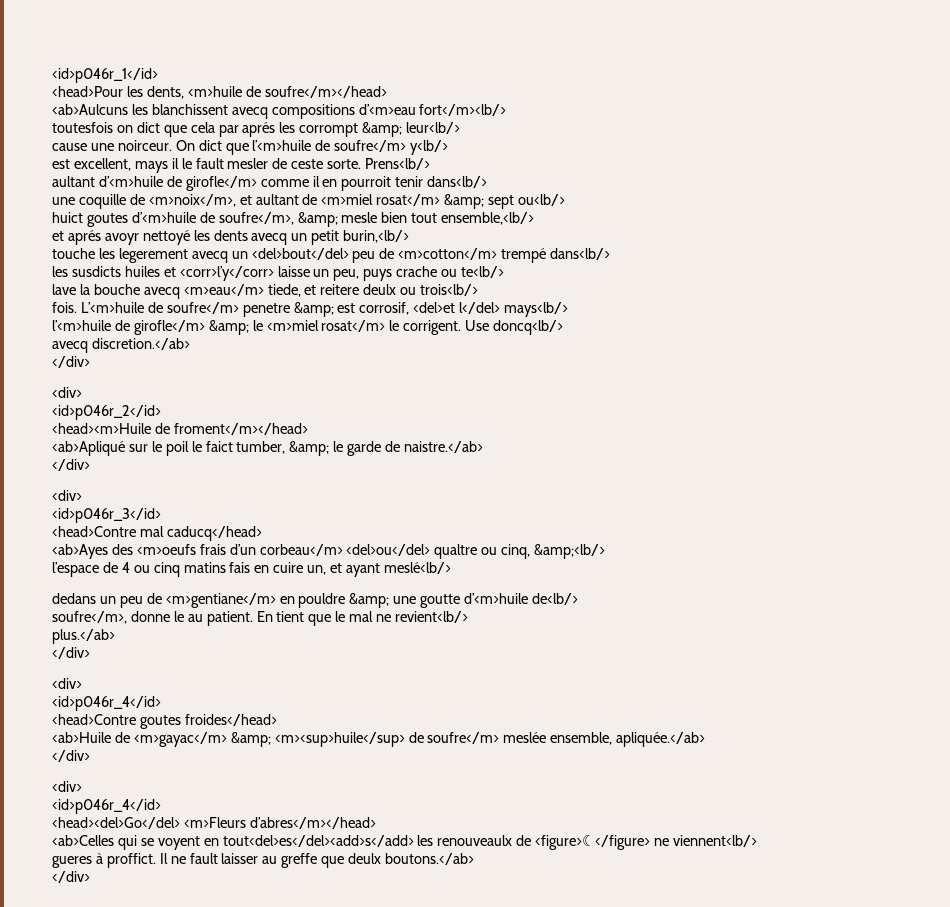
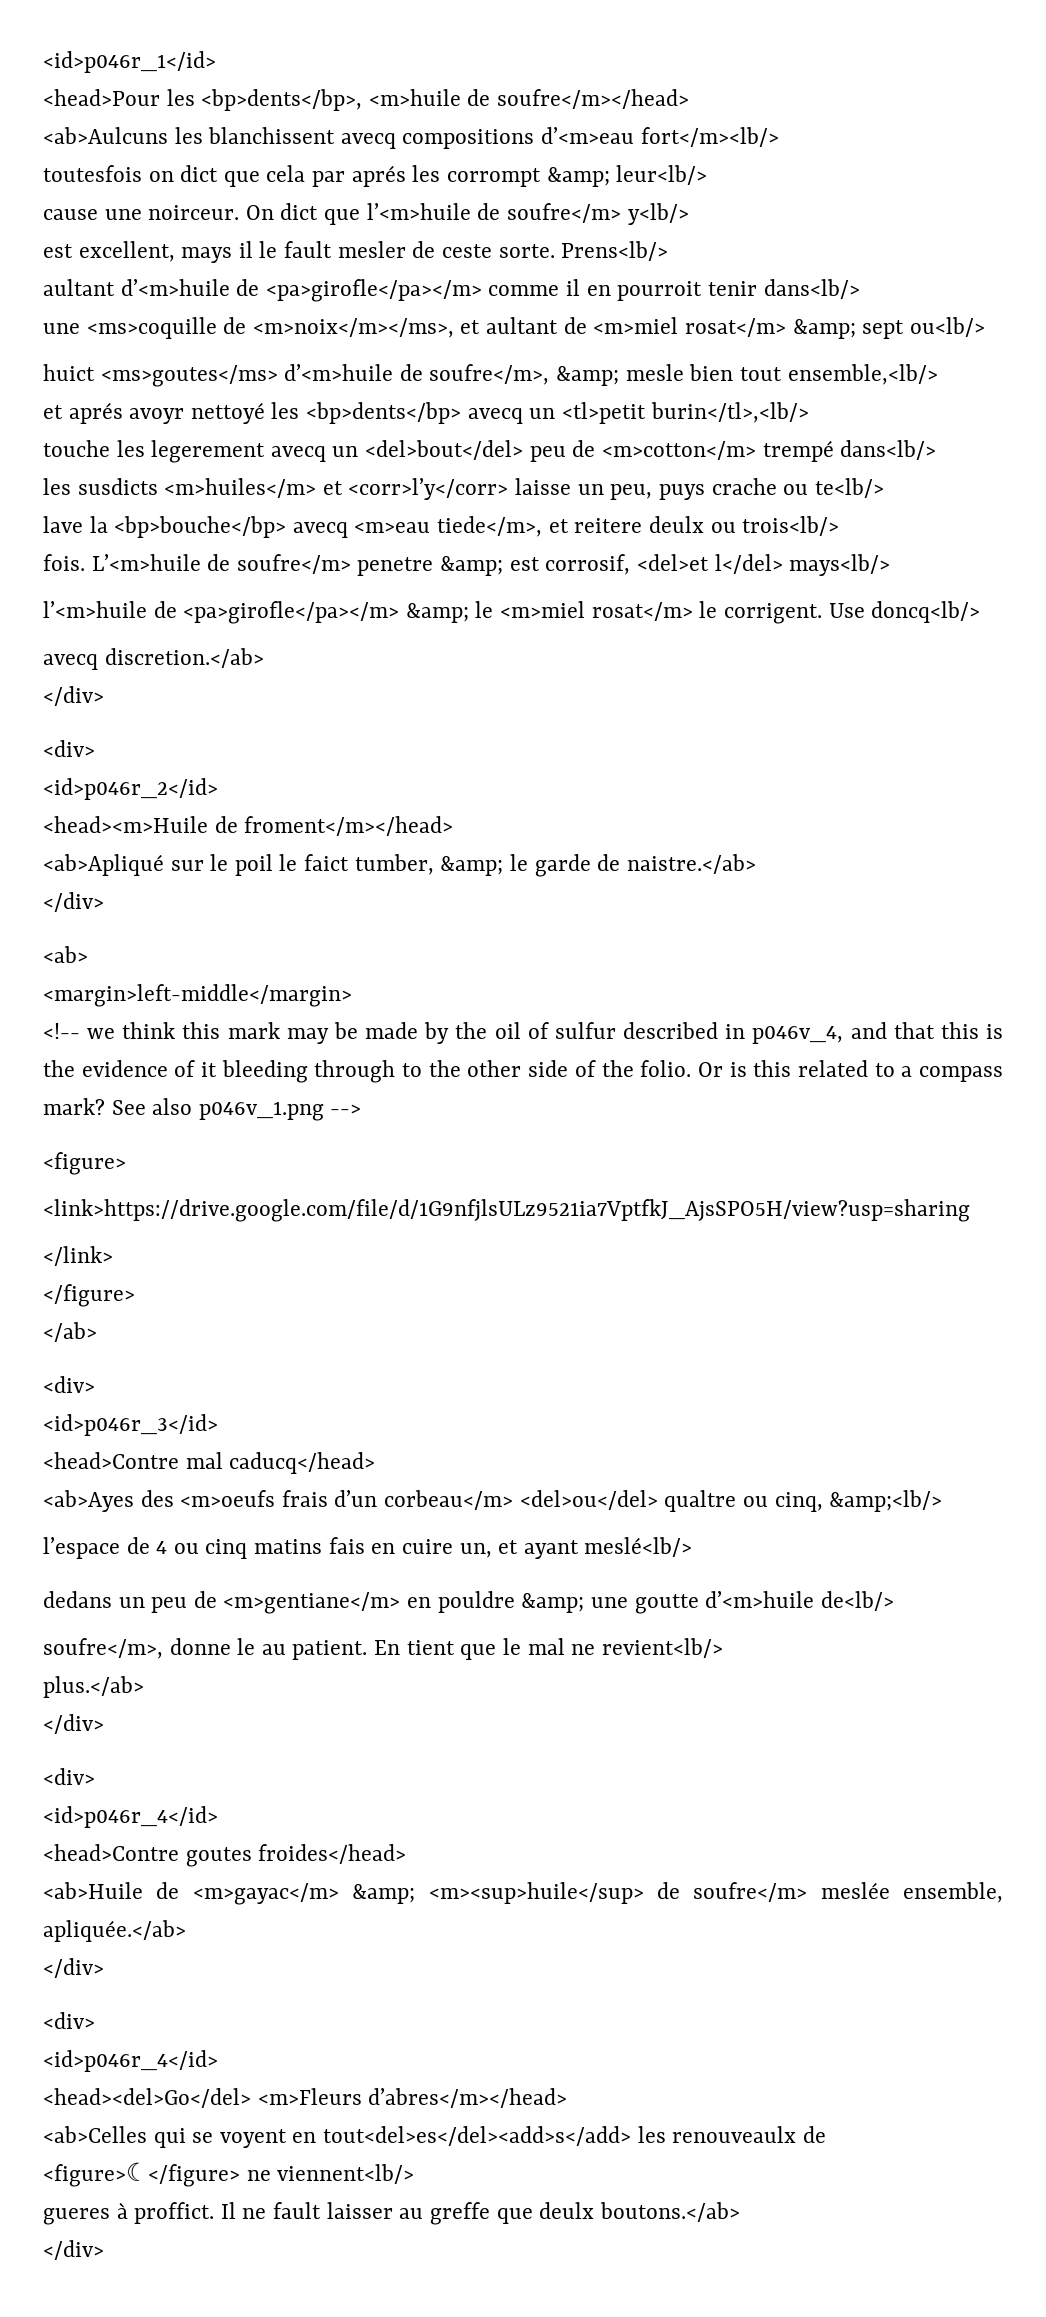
[146,86,184,99] dents, -> [201,89,363,111] <bp>dents</bp>,
[185,176,257,191] girofle</m> -> [265,279,482,302] <pa>girofle</pa></m>
[78,194,236,209] coquille de <m>noix</m>, -> [86,317,454,339] <ms>coquille de <m>noix</m></ms>,
[86,213,128,227] goutes -> [100,365,278,387] <ms>goutes</ms>
[213,230,410,245] dents avecq un petit burin,<lb/> -> [306,402,809,424] <bp>dents</bp> avecq un <tl>petit burin</tl>,<lb/>
[124,266,160,277] huiles -> [164,478,317,498] <m>huiles</m>
[93,284,301,299] bouche avecq <m>eau</m> tiede, -> [114,516,543,538] <bp>bouche</bp> avecq <m>eau tiede</m>,
[133,320,205,335] girofle</m> -> [183,601,400,624] <pa>girofle</pa></m>
(90, 465) none -> [43,946,88,963] [43,984,352,1007] [43,1022,1003,1044] [43,1060,1004,1083] [43,1098,362,1121] [43,1152,126,1175] [43,1199,970,1222] [43,1246,113,1266] [43,1284,135,1307] [43,1322,97,1342] // <ab> // <margin>left-middle</margin> // <!-- we think this mark may be made by the oil of sulfur described in p046v_4, and that this is the evidence of it bleeding through to the other side of the folio. Or is this related to a compass mark? See also p046v_1.png --> // <figure> // <link>https://drive.google.com/file/d/1G9nfjlsULz9521ia7VptfkJ_AjsSPO5H/view?usp=sharing // </link> // </figure> // </ab>

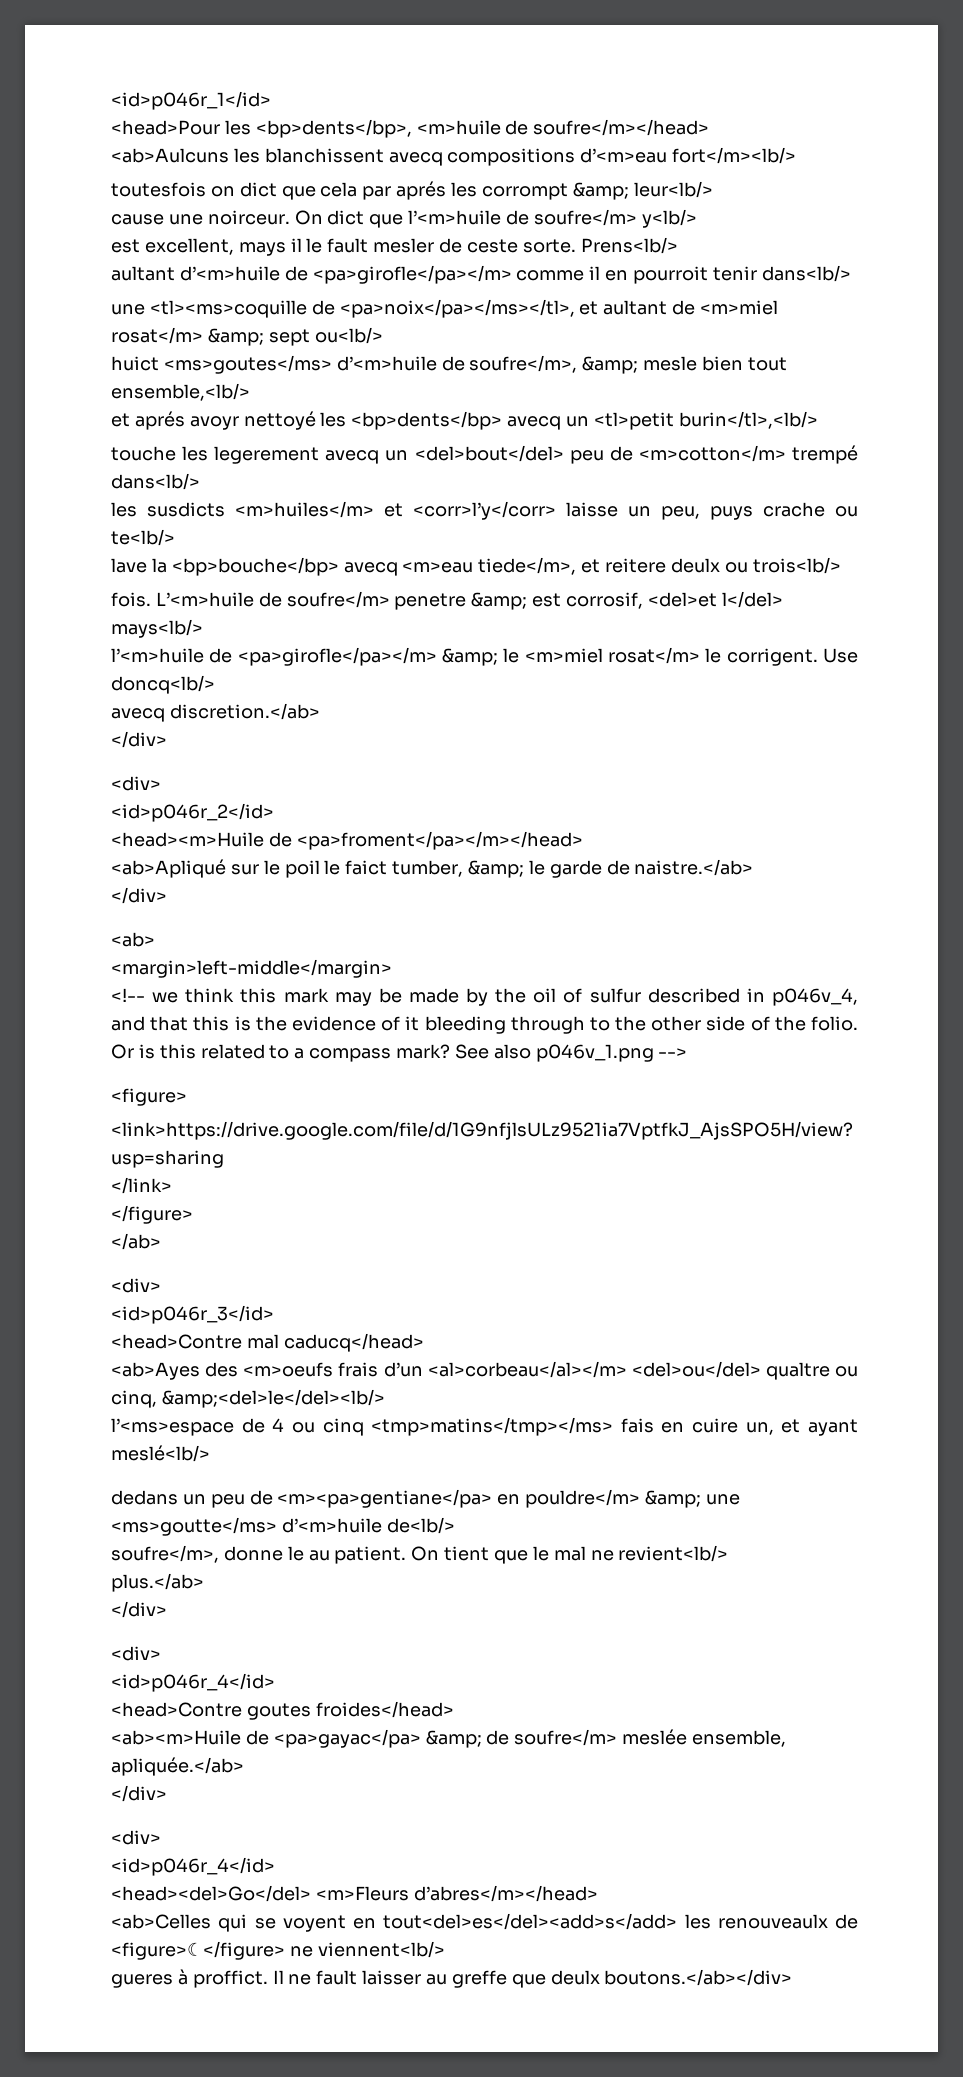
[86,317,454,339] <ms>coquille de <m>noix</m></ms>, -> [149,299,575,318] <tl><ms>coquille de <pa>noix</pa></ms></tl>,
[244,816,454,836] froment</m></head> -> [296,831,583,850] <pa>froment</pa></m></head>
[384,1490,514,1510] corbeau</m> -> [427,1361,627,1378] <al>corbeau</al></m>
[829,1490,943,1512] [43,1537,120,1559] &amp;<lb/> // l’espace -> [161,1389,385,1408] [111,1418,234,1436] &amp;<del>le</del><lb/> // l’<ms>espace
[254,1539,323,1554] matins -> [371,1417,614,1436] <tmp>matins</tmp></ms>
[223,1591,515,1614] <m>gentiane</m> en pouldre -> [277,1489,641,1508] <m><pa>gentiane</pa> en pouldre</m>
[634,1594,699,1614] goutte -> [111,1517,277,1536] <ms>goutte</ms>
[374,1640,401,1655] En -> [411,1546,440,1561] On
[43,1882,644,1905] <ab>Huile de <m>gayac</m> &amp; <m><sup>huile</sup> -> [111,1729,482,1748] <ab><m>Huile de <pa>gayac</pa> &amp;
[599,2202,740,2222] [43,2240,104,2260] boutons.</ab> // </div> -> [604,1969,793,1986] boutons.</ab></div>

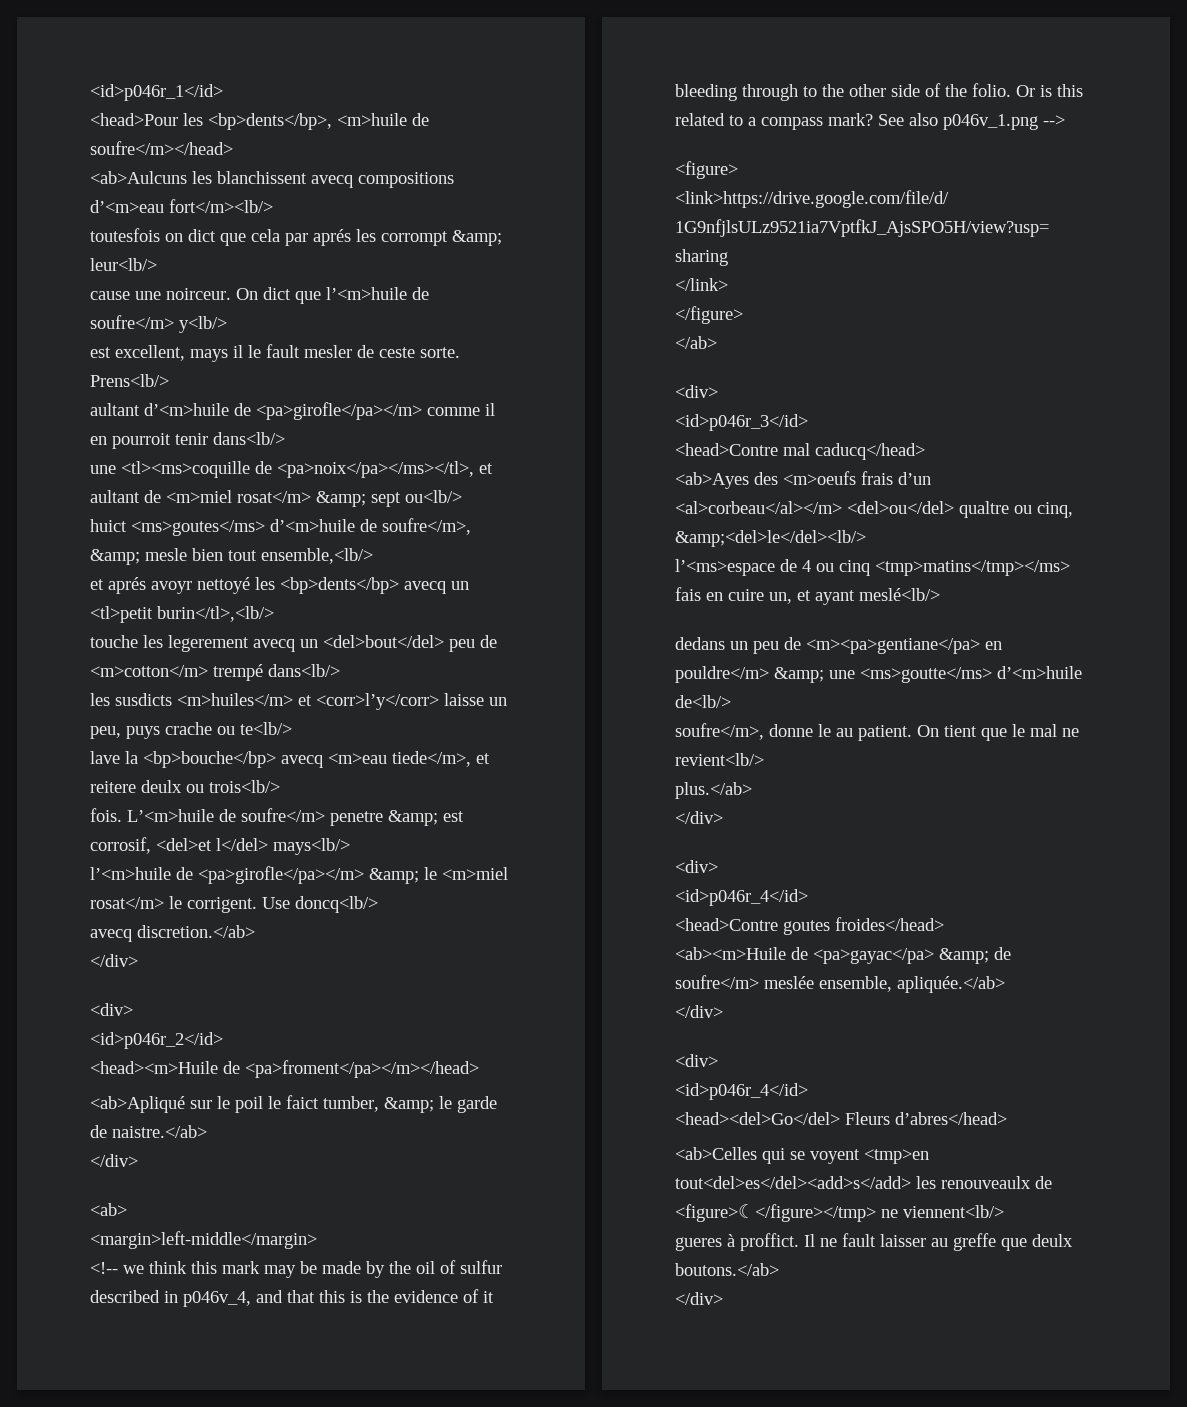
[315,1885,598,1902] <m>Fleurs d’abres</m></head> -> [845,1112,1007,1125] Fleurs d’abres</head>
[353,1918,376,1929] en -> [864,1149,929,1164] <tmp>en
[111,1941,285,1960] <figure>☾</figure> -> [675,1204,876,1222] <figure>☾</figure></tmp>
[604,1969,793,1986] boutons.</ab></div> -> [675,1263,779,1276] [675,1292,723,1305] boutons.</ab> // </div>

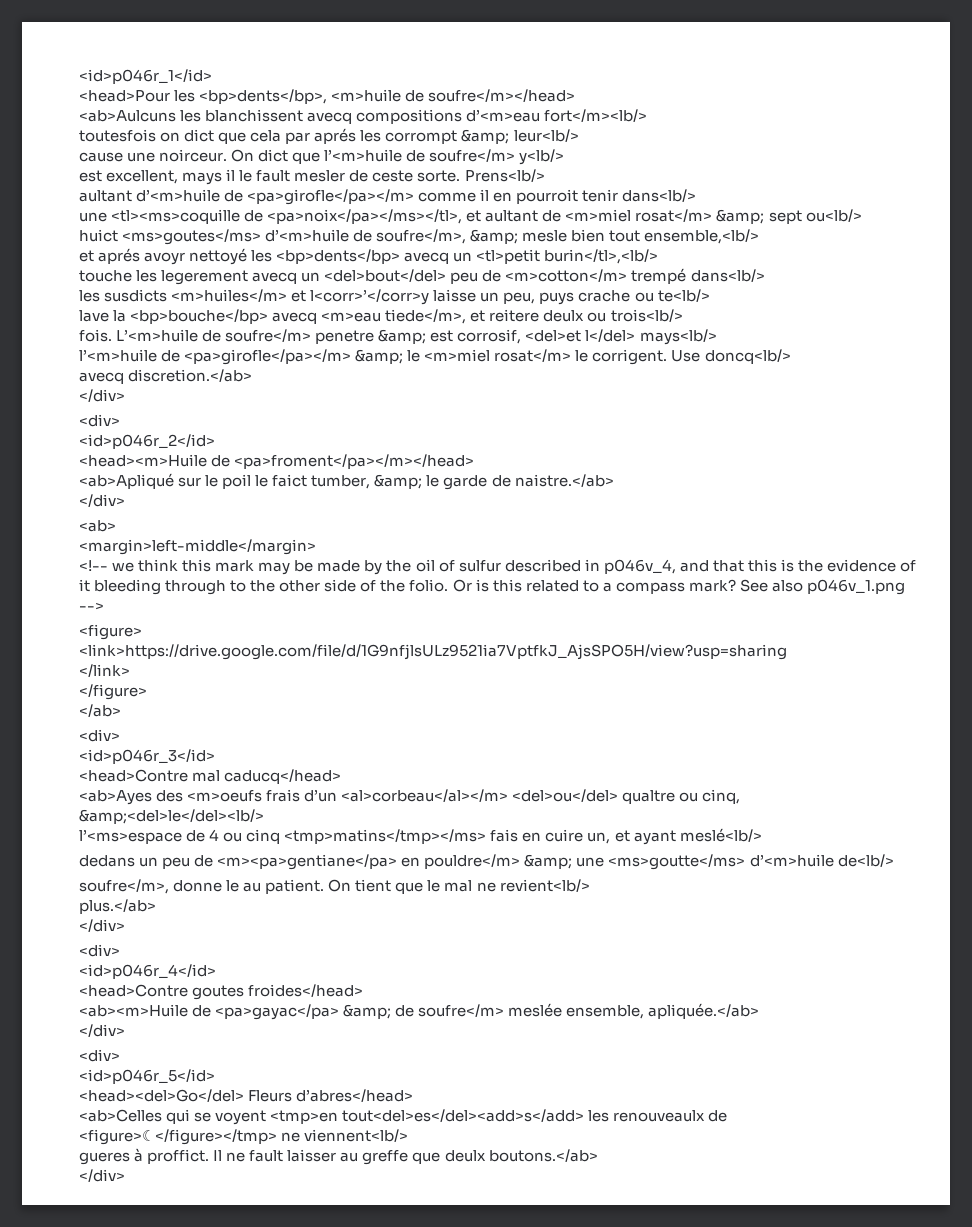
[316,693,439,710] <corr>l’y</corr> -> [310,289,430,305] l<corr>’</corr>y
[675,1083,808,1100] <id>p046r_4</id> -> [79,1069,215,1084] <id>p046r_5</id>

